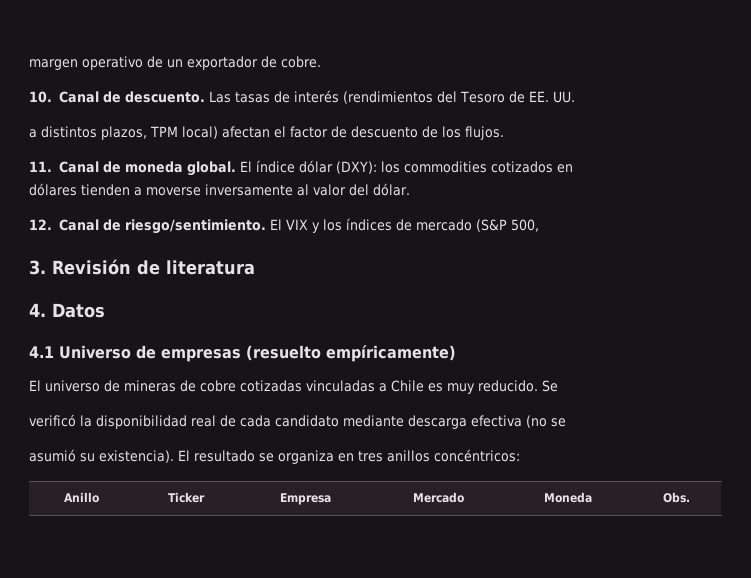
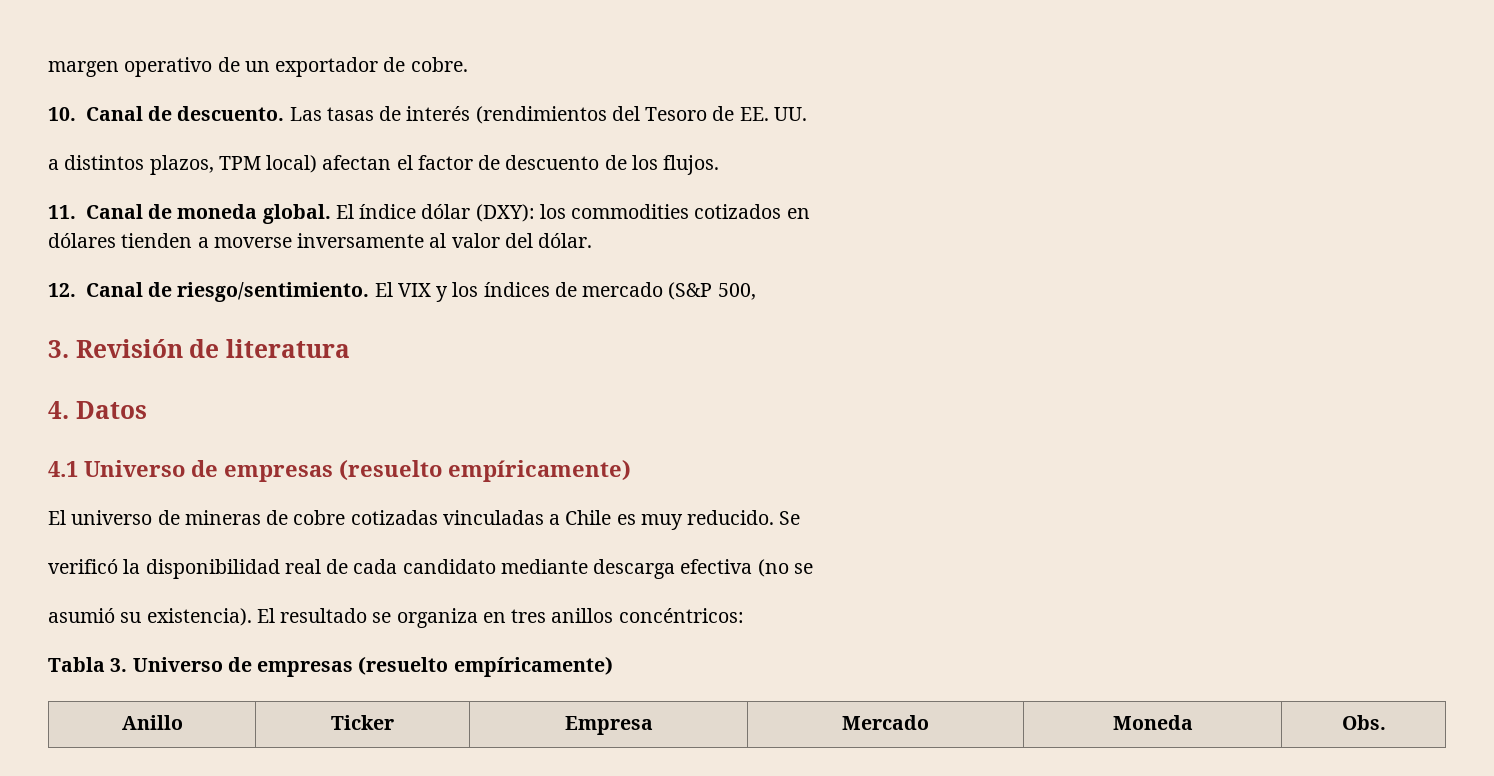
(520, 455) none -> [48,656,613,677] // Tabla 3. Universo de empresas (resuelto empíricamente)

